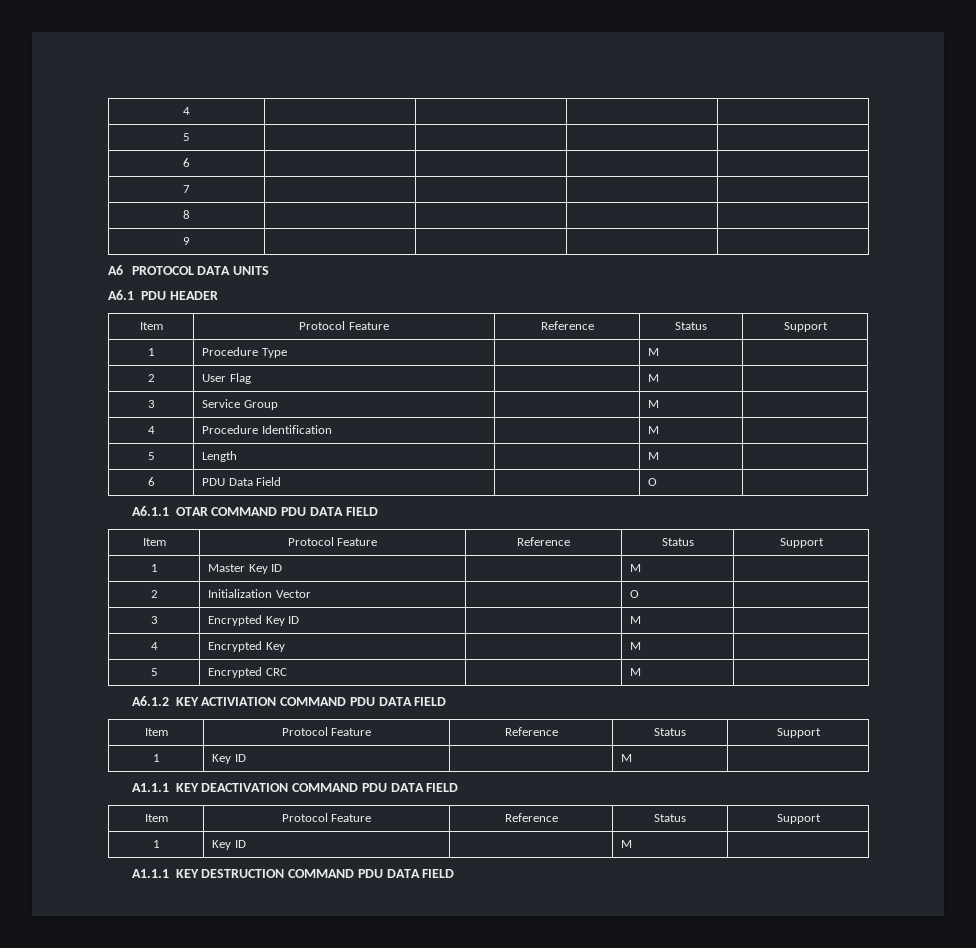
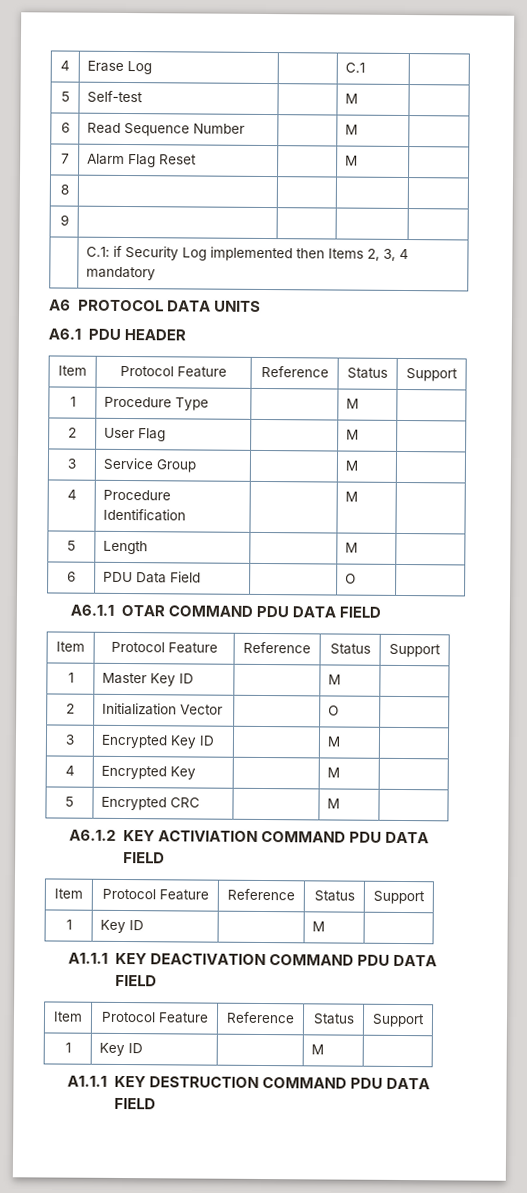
[183,107,190,115] [183,133,190,141] [183,158,190,167] [183,185,190,193] [183,210,190,219] [183,237,190,245] 4 | | | | // 5 | | | | // 6 | | | | // 7 | | | | // 8 | | | | // 9 | | | | -> [60,60,70,71] [87,60,153,75] [345,62,366,73] [60,91,70,102] [87,90,144,104] [345,93,359,104] [60,122,70,133] [87,122,246,137] [345,124,359,135] [60,153,70,164] [87,153,198,168] [345,155,359,166] [59,184,69,195] [59,214,69,226] [86,245,410,262] [86,266,157,281] 4 | Erase Log | | C.1 | // 5 | Self-test | | M | // 6 | Read Sequence Number | | M | // 7 | Alarm Flag Reset | | M | // 8 | | | | // 9 | | | | // | C.1: if Security Log implemented then Items 2, 3, 4 mandatory

